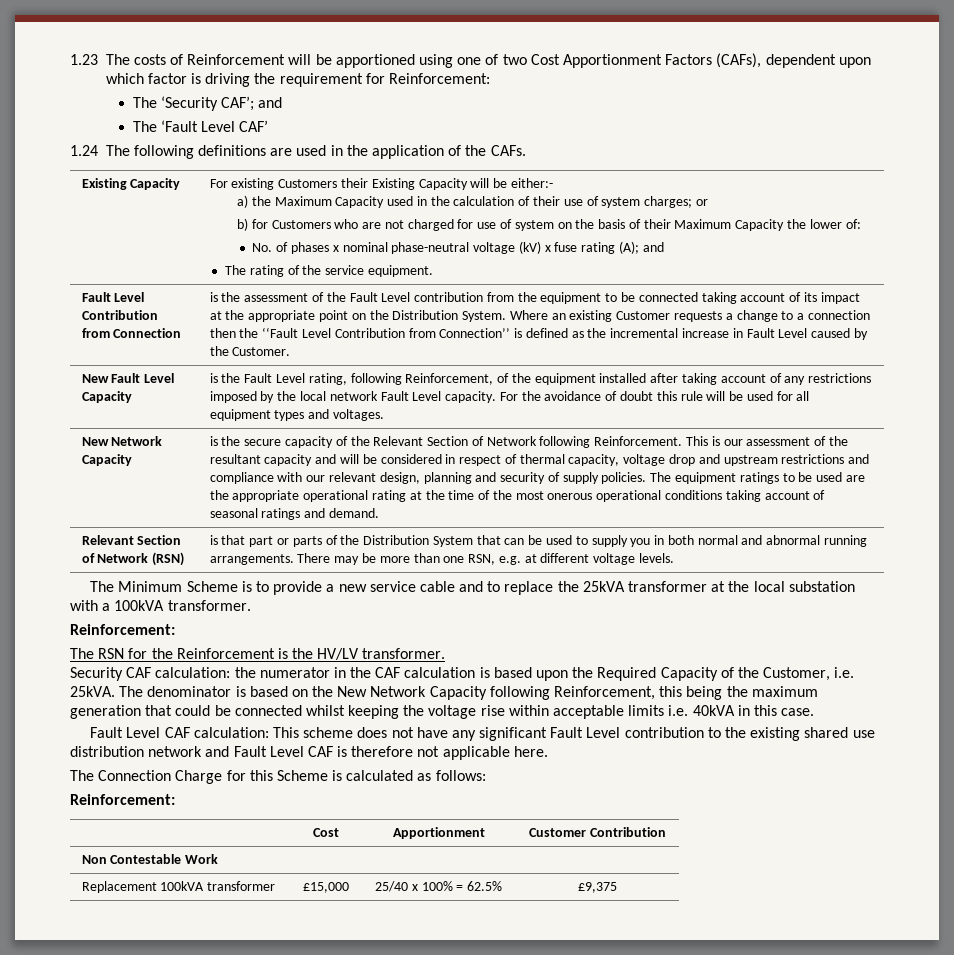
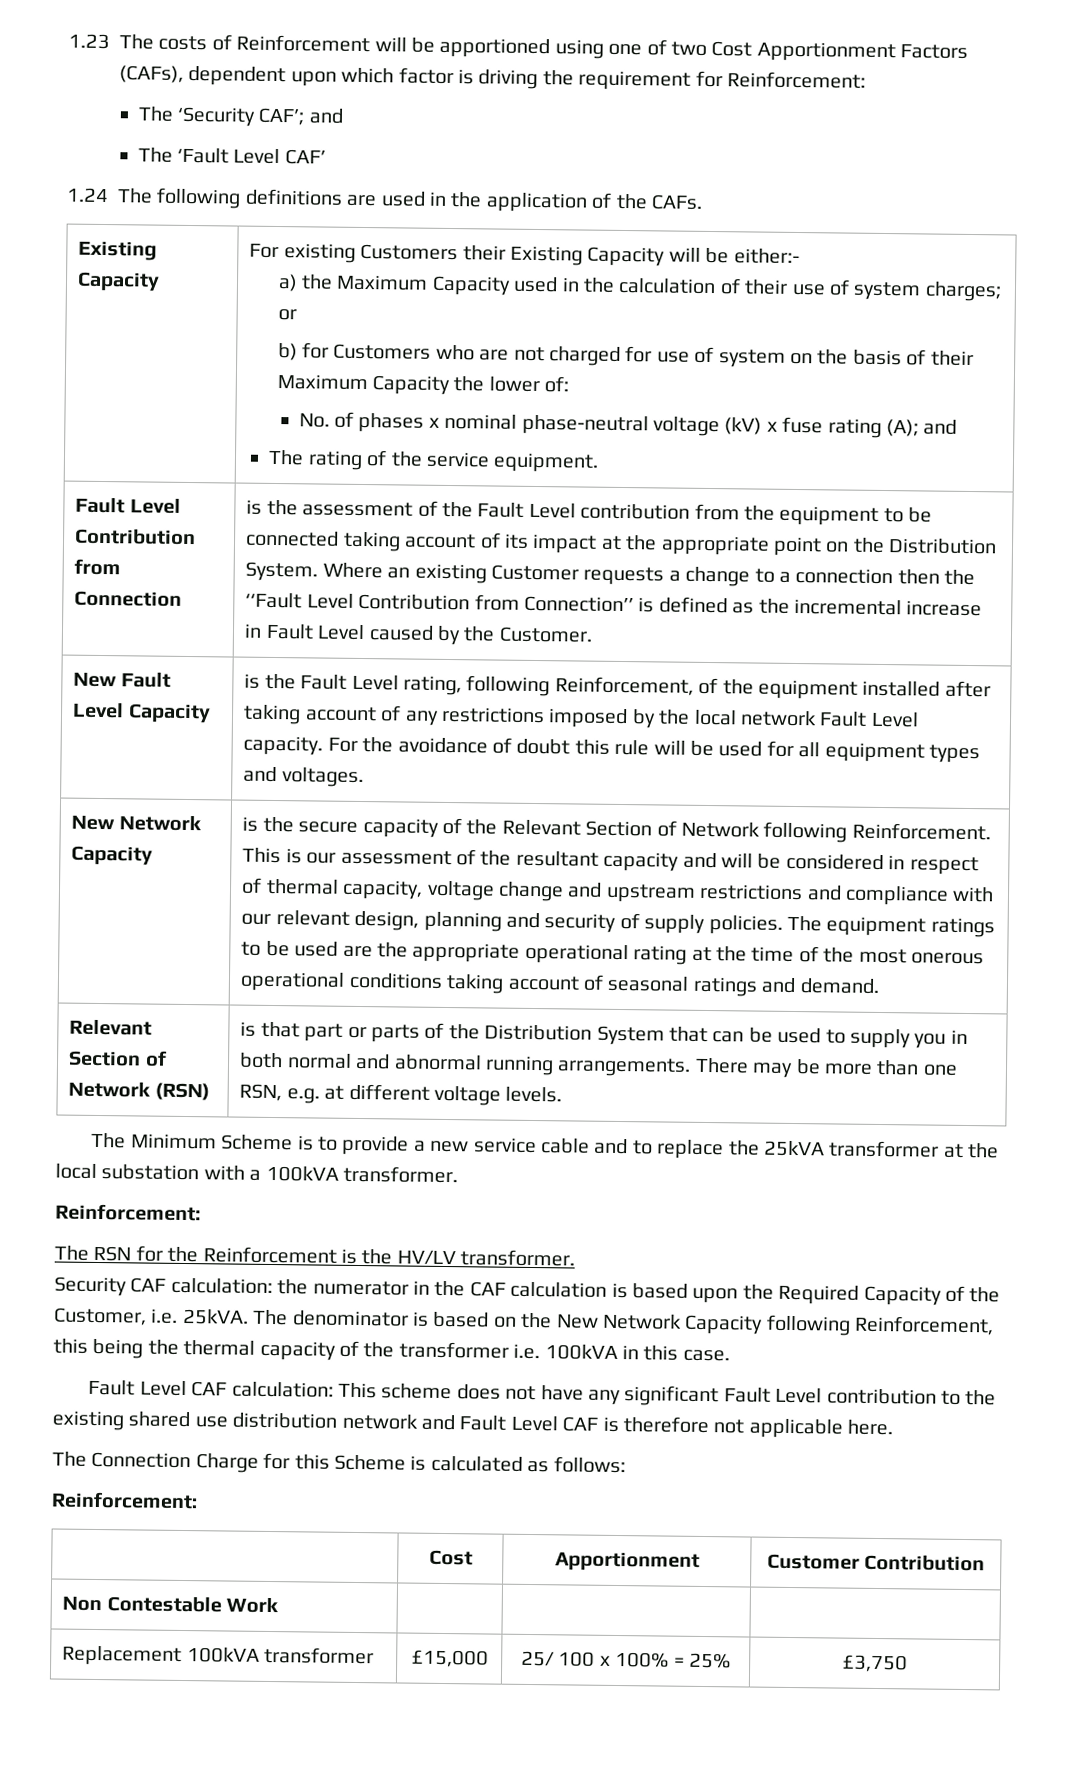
[669,454,696,466] drop -> [498,881,565,902] change
[751,686,818,697] [70,705,735,719] maximum generation that could be connected whilst keeping the voltage rise within acceptable limits i.e. 40kVA -> [183,1339,618,1361] thermal capacity of the transformer i.e. 100kVA
[374,881,408,892] 25/40 -> [521,1650,596,1667] 25/ 100
[467,881,503,891] [578,882,617,893] 62.5% | £9,375 -> [689,1652,731,1669] [842,1654,908,1673] 25% | £3,750

